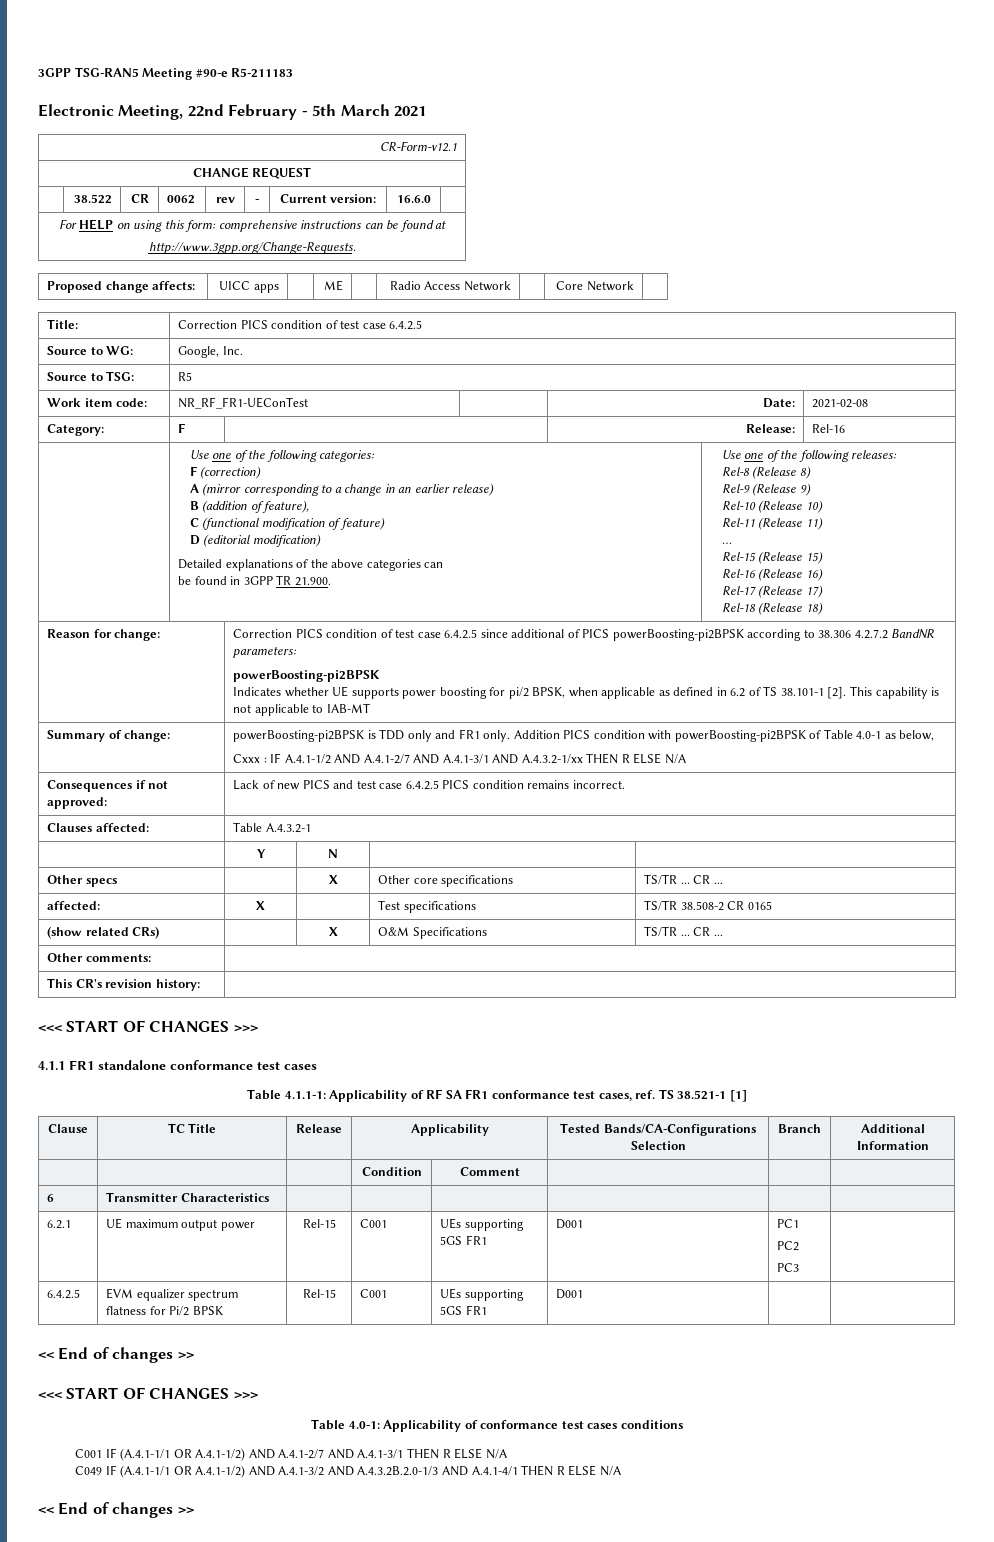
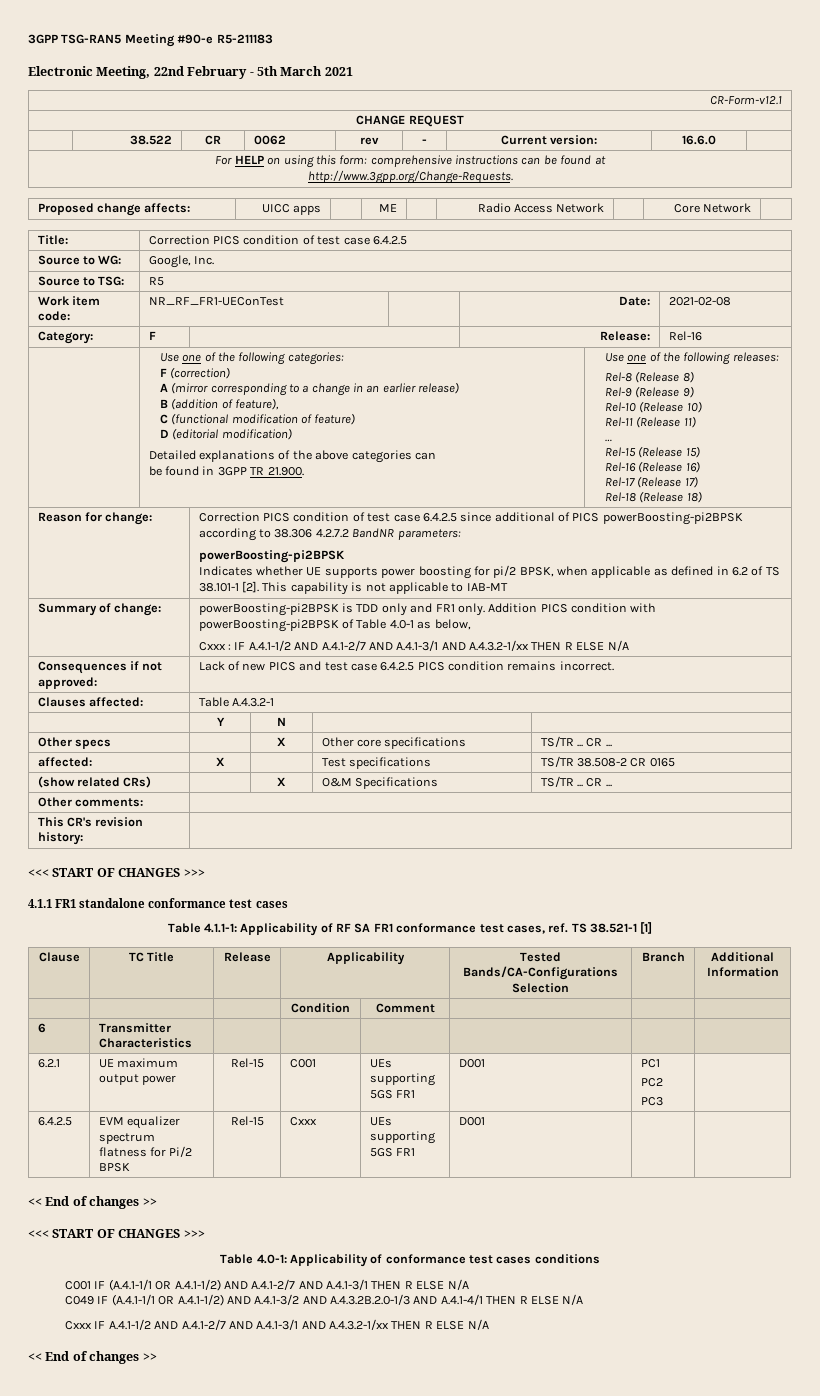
[360,1289,388,1298] C001 -> [289,1117,317,1126] Cxxx
(621, 1471) none -> [65,1319,489,1330] // Cxxx IF A.4.1-1/2 AND A.4.1-2/7 AND A.4.1-3/1 AND A.4.3.2-1/xx THEN R ELSE N/A

